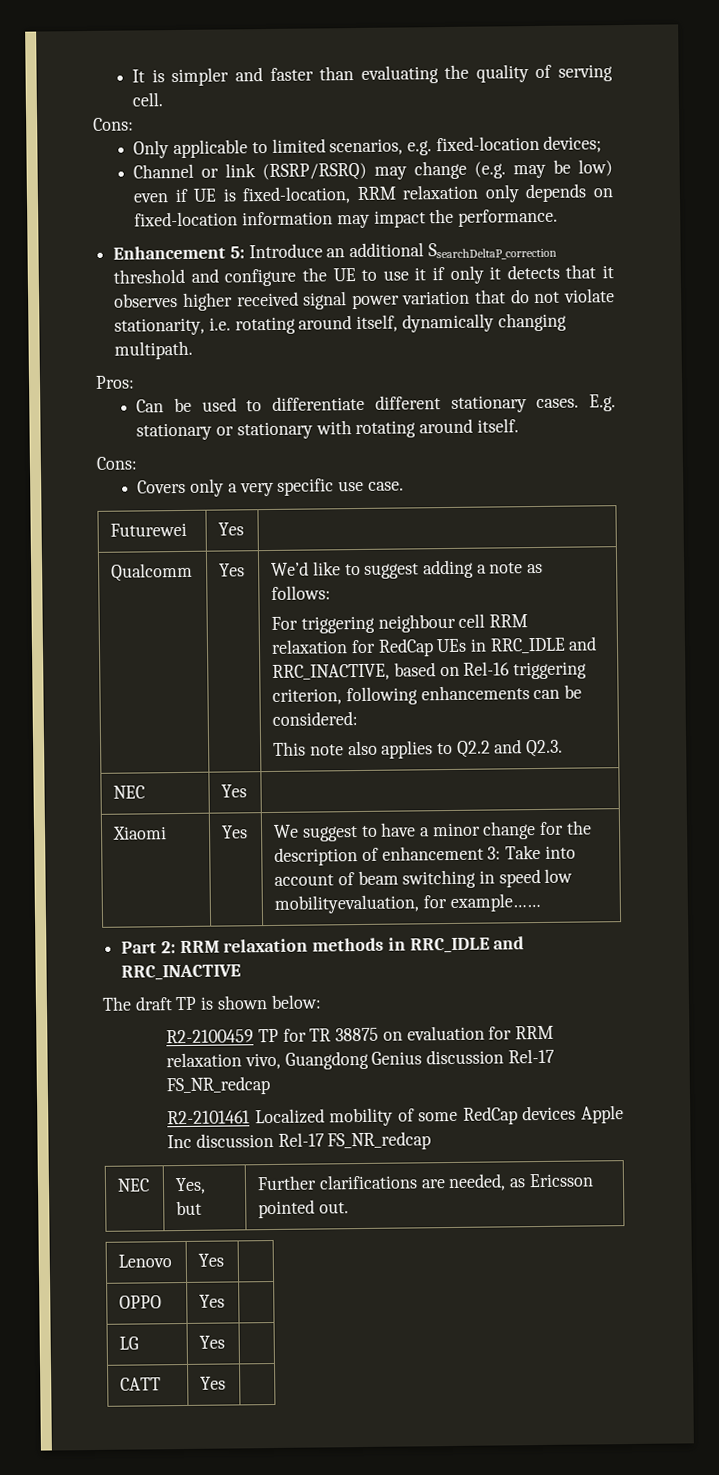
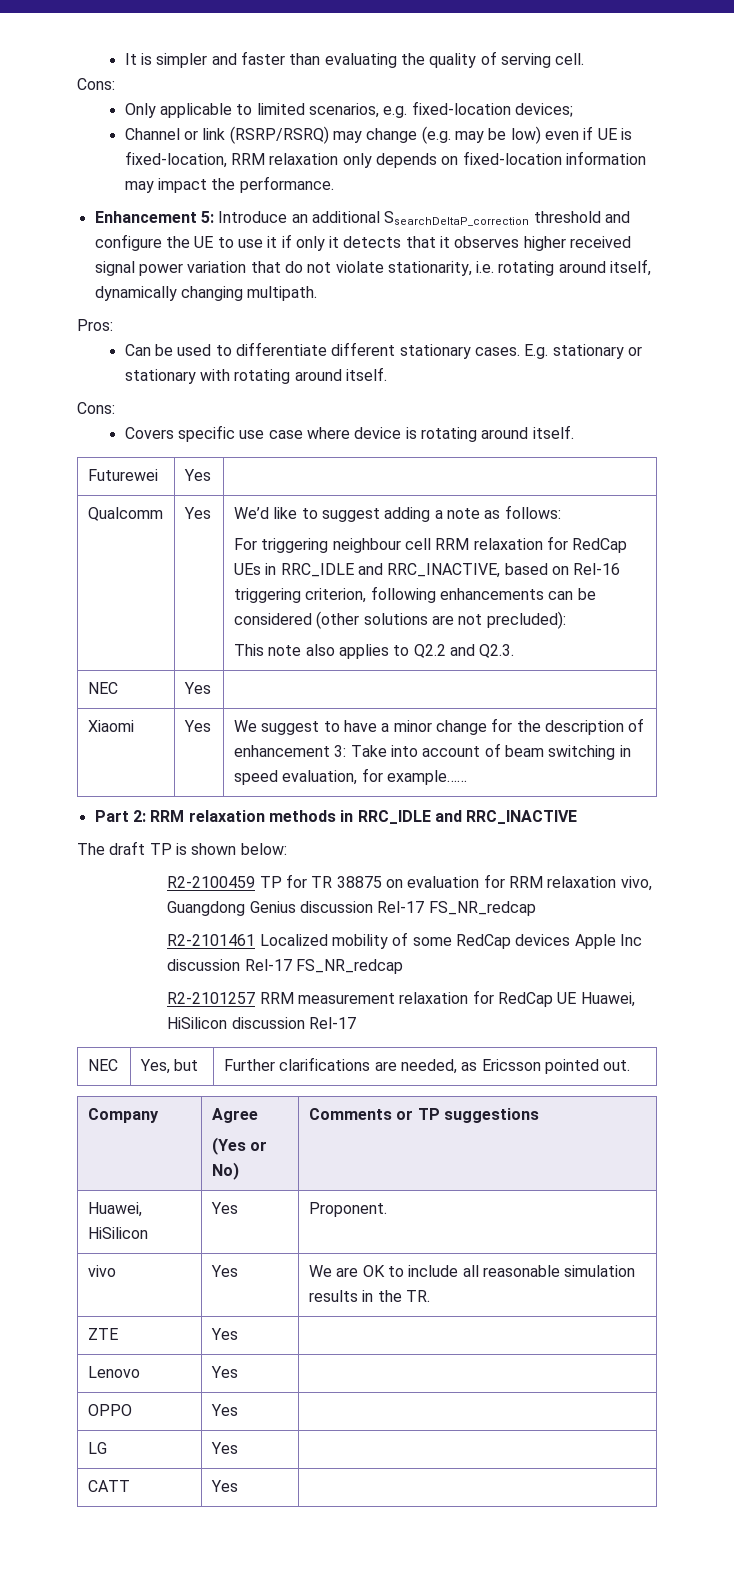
[190,478,404,497] only a very specific use case. -> [178,425,574,442] specific use case where device is rotating around itself.
[272,711,359,726] considered: -> [233,611,566,629] considered (other solutions are not precluded):
[544,868,574,883] [274,894,420,914] low mobilityevaluation, -> [282,770,358,785] evaluation,
(432, 1141) none -> [167,990,635,1007] [167,1017,357,1029] // R2-2101257 RRM measurement relaxation for RedCap UE Huawei, HiSilicon discussion Rel-17
(349, 1208) none -> [87,1108,159,1123] [211,1108,258,1123] [211,1137,268,1155] [211,1162,239,1180] [308,1108,539,1123] [87,1202,142,1217] [87,1227,148,1239] [210,1202,238,1214] [308,1202,387,1217] [87,1265,116,1277] [210,1265,238,1277] [308,1265,636,1277] [308,1290,430,1302] [87,1328,118,1340] [210,1328,238,1340] // Company | Agree // (Yes or No) | Comments or TP suggestions // Huawei, HiSilicon | Yes | Proponent. // vivo | Yes | We are OK to include all reasonable simulation results in the TR. // ZTE | Yes |

